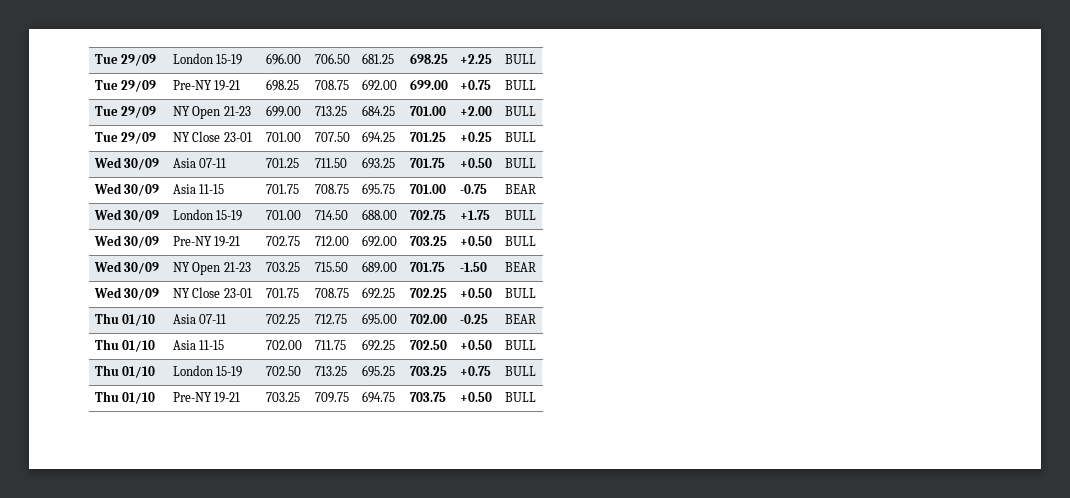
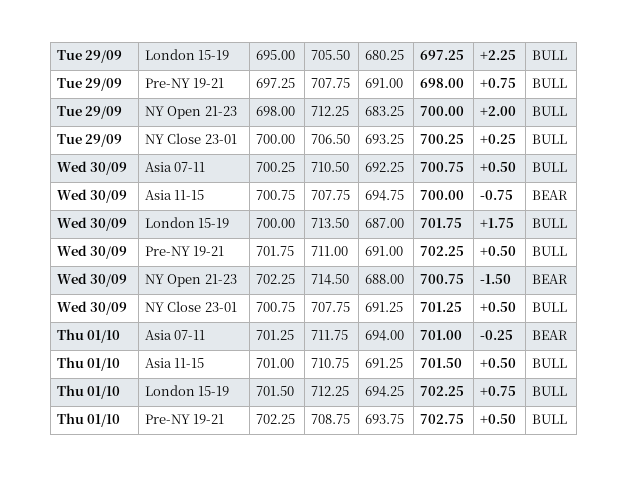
[265,53,301,65] [314,53,350,64] [361,53,394,64] [409,53,448,64] 696.00 | 706.50 | 681.25 | 698.25 -> [255,50,295,60] [310,50,350,60] [364,50,404,60] [419,50,464,60] 695.00 | 705.50 | 680.25 | 697.25
[265,79,299,91] [314,80,349,90] [361,79,397,91] [409,79,448,90] 698.25 | 708.75 | 692.00 | 699.00 -> [255,78,295,88] [310,78,350,88] [364,78,403,88] [419,78,464,88] 697.25 | 707.75 | 691.00 | 698.00
[265,105,301,117] [314,106,347,116] [361,105,395,116] [409,106,446,116] 699.00 | 713.25 | 684.25 | 701.00 -> [255,106,295,116] [310,106,349,116] [364,106,404,116] [419,106,464,116] 698.00 | 712.25 | 683.25 | 700.00
[265,132,301,142] [314,132,350,142] [361,131,395,143] [409,132,446,142] 701.00 | 707.50 | 694.25 | 701.25 -> [255,134,295,144] [310,134,350,144] [364,134,404,144] [419,134,464,144] 700.00 | 706.50 | 693.25 | 700.25
[265,158,299,168] [314,158,347,168] [361,157,395,169] [409,158,445,168] 701.25 | 711.50 | 693.25 | 701.75 -> [255,162,295,172] [310,162,349,172] [364,162,404,172] [419,162,464,172] 700.25 | 710.50 | 692.25 | 700.75
[265,184,299,194] [314,184,349,194] [361,183,395,195] [409,184,446,194] 701.75 | 708.75 | 695.75 | 701.00 -> [255,190,295,200] [310,190,350,200] [364,190,404,201] [419,190,464,200] 700.75 | 707.75 | 694.75 | 700.00
[265,210,301,220] [314,210,348,220] [361,209,397,220] [409,210,446,220] 701.00 | 714.50 | 688.00 | 702.75 -> [255,218,295,228] [310,218,349,228] [364,218,404,228] [419,218,462,228] 700.00 | 713.50 | 687.00 | 701.75
[265,236,300,246] [314,236,349,246] [361,235,397,247] [409,236,447,246] 702.75 | 712.00 | 692.00 | 703.25 -> [255,246,294,256] [310,246,348,256] [364,246,403,256] [419,246,464,256] 701.75 | 711.00 | 691.00 | 702.25
[265,262,300,272] [314,262,348,272] [361,261,397,273] [409,262,445,272] 703.25 | 715.50 | 689.00 | 701.75 -> [255,274,295,284] [310,274,349,285] [364,274,404,284] [419,274,464,284] 702.25 | 714.50 | 688.00 | 700.75
[265,288,299,298] [314,288,349,298] [361,287,395,299] [409,288,447,298] 701.75 | 708.75 | 692.25 | 702.25 -> [255,302,295,312] [310,302,350,312] [364,302,403,312] [419,302,462,312] 700.75 | 707.75 | 691.25 | 701.25
[265,314,300,324] [314,314,347,324] [361,313,397,325] [409,314,447,324] 702.25 | 712.75 | 695.00 | 702.00 -> [255,330,294,340] [310,330,348,340] [364,330,404,341] [419,330,462,340] 701.25 | 711.75 | 694.00 | 701.00
[265,340,302,350] [314,340,346,350] [361,339,395,351] [409,340,447,350] 702.00 | 711.75 | 692.25 | 702.50 -> [255,358,294,368] [310,358,349,368] [364,358,403,368] [419,358,462,368] 701.00 | 710.75 | 691.25 | 701.50
[265,366,301,376] [314,366,347,376] [361,365,395,377] [409,366,447,376] 702.50 | 713.25 | 695.25 | 703.25 -> [255,386,294,396] [310,386,349,396] [364,386,404,397] [419,386,464,396] 701.50 | 712.25 | 694.25 | 702.25
[265,392,300,402] [314,392,349,403] [361,391,395,403] [409,392,446,402] 703.25 | 709.75 | 694.75 | 703.75 -> [255,414,295,424] [310,414,350,424] [364,414,404,424] [419,414,464,424] 702.25 | 708.75 | 693.75 | 702.75

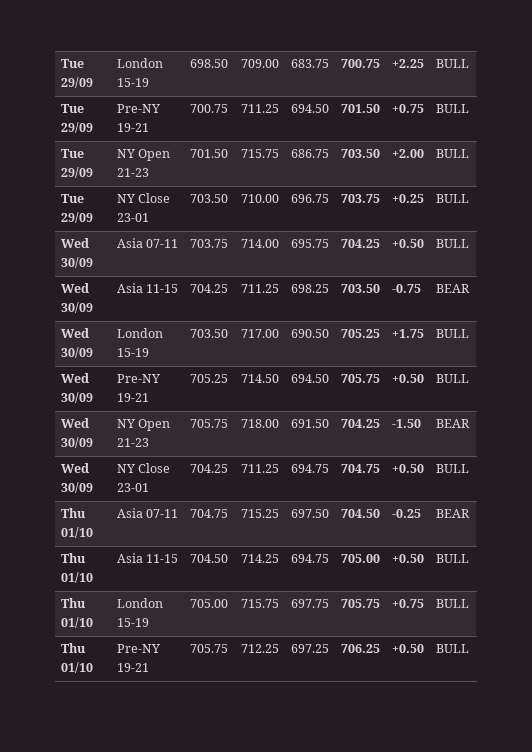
[255,50,295,60] [310,50,350,60] [364,50,404,60] [419,50,464,60] 695.00 | 705.50 | 680.25 | 697.25 -> [189,59,228,68] [240,59,279,68] [290,59,329,68] [340,59,380,68] 698.50 | 709.00 | 683.75 | 700.75
[255,78,295,88] [310,78,350,88] [364,78,403,88] [419,78,464,88] 697.25 | 707.75 | 691.00 | 698.00 -> [189,104,228,113] [240,104,279,113] [290,104,329,113] [340,104,380,113] 700.75 | 711.25 | 694.50 | 701.50
[255,106,295,116] [310,106,349,116] [364,106,404,116] [419,106,464,116] 698.00 | 712.25 | 683.25 | 700.00 -> [189,149,228,158] [240,149,279,158] [290,149,329,158] [340,149,380,158] 701.50 | 715.75 | 686.75 | 703.50
[255,134,295,144] [310,134,350,144] [364,134,404,144] [419,134,464,144] 700.00 | 706.50 | 693.25 | 700.25 -> [189,194,228,203] [240,194,279,203] [290,194,329,203] [340,194,380,203] 703.50 | 710.00 | 696.75 | 703.75
[255,162,295,172] [310,162,349,172] [364,162,404,172] [419,162,464,172] 700.25 | 710.50 | 692.25 | 700.75 -> [189,239,228,248] [240,239,279,248] [290,239,329,248] [340,239,380,248] 703.75 | 714.00 | 695.75 | 704.25
[255,190,295,200] [310,190,350,200] [364,190,404,201] [419,190,464,200] 700.75 | 707.75 | 694.75 | 700.00 -> [189,284,228,293] [240,284,279,293] [290,284,329,293] [340,284,380,293] 704.25 | 711.25 | 698.25 | 703.50
[255,218,295,228] [310,218,349,228] [364,218,404,228] [419,218,462,228] 700.00 | 713.50 | 687.00 | 701.75 -> [189,329,228,338] [240,329,279,338] [290,329,329,338] [340,329,380,338] 703.50 | 717.00 | 690.50 | 705.25
[255,246,294,256] [310,246,348,256] [364,246,403,256] [419,246,464,256] 701.75 | 711.00 | 691.00 | 702.25 -> [189,374,228,383] [240,374,279,383] [290,374,329,383] [340,374,380,383] 705.25 | 714.50 | 694.50 | 705.75
[255,274,295,284] [310,274,349,285] [364,274,404,284] [419,274,464,284] 702.25 | 714.50 | 688.00 | 700.75 -> [189,419,228,428] [240,419,279,428] [290,419,329,428] [340,419,380,428] 705.75 | 718.00 | 691.50 | 704.25
[255,302,295,312] [310,302,350,312] [364,302,403,312] [419,302,462,312] 700.75 | 707.75 | 691.25 | 701.25 -> [189,464,228,473] [240,464,279,473] [290,464,329,473] [340,464,380,473] 704.25 | 711.25 | 694.75 | 704.75
[255,330,294,340] [310,330,348,340] [364,330,404,341] [419,330,462,340] 701.25 | 711.75 | 694.00 | 701.00 -> [189,509,228,518] [240,509,279,518] [290,509,329,518] [340,509,380,518] 704.75 | 715.25 | 697.50 | 704.50
[255,358,294,368] [310,358,349,368] [364,358,403,368] [419,358,462,368] 701.00 | 710.75 | 691.25 | 701.50 -> [189,554,228,563] [240,554,279,563] [290,554,329,563] [340,554,380,563] 704.50 | 714.25 | 694.75 | 705.00
[255,386,294,396] [310,386,349,396] [364,386,404,397] [419,386,464,396] 701.50 | 712.25 | 694.25 | 702.25 -> [189,599,228,608] [240,599,279,608] [290,599,329,608] [340,599,380,608] 705.00 | 715.75 | 697.75 | 705.75
[255,414,295,424] [310,414,350,424] [364,414,404,424] [419,414,464,424] 702.25 | 708.75 | 693.75 | 702.75 -> [189,644,228,653] [240,644,279,653] [290,644,329,653] [340,644,380,653] 705.75 | 712.25 | 697.25 | 706.25

